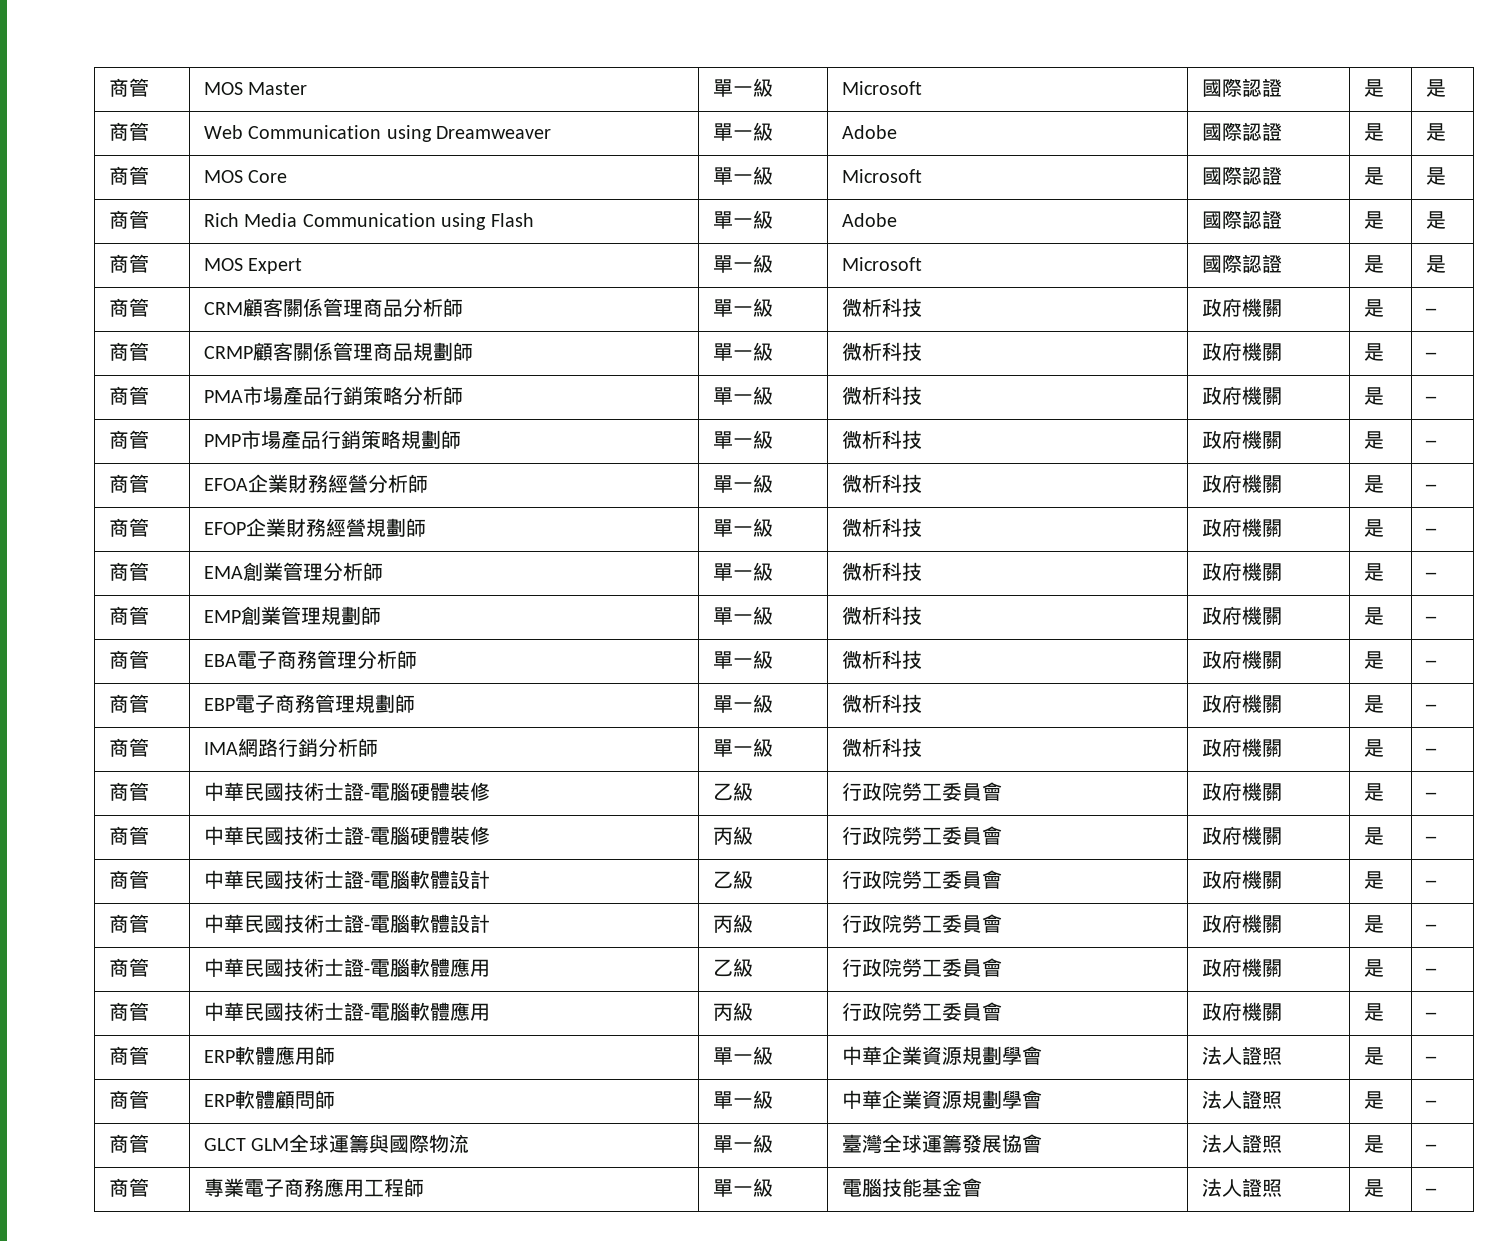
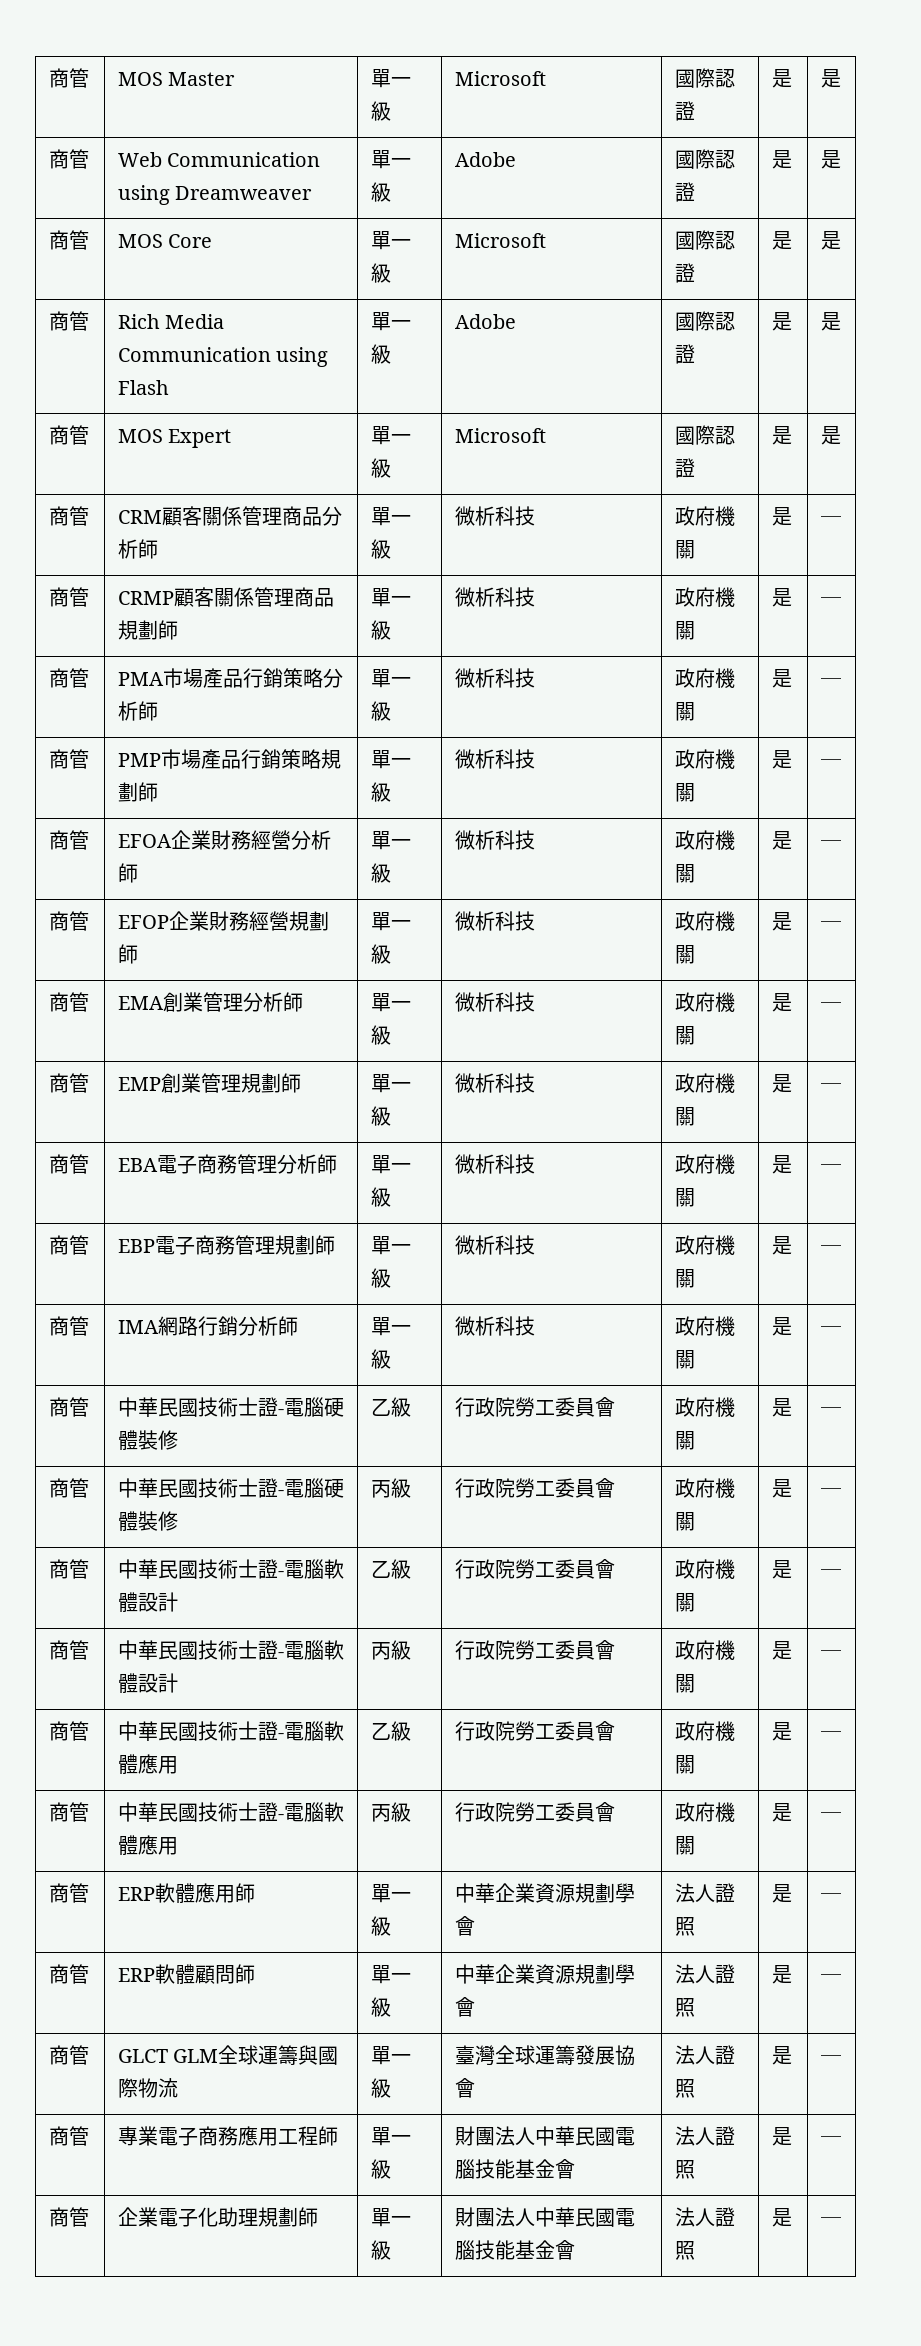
[841,1178,982,1197] [1201,1178,1282,1197] [1363,1179,1384,1197] [1424,1188,1437,1195] 電腦技能基金會 | 法人證照 | 是 | ─ -> [454,2126,635,2146] [454,2159,575,2179] [674,2126,735,2146] [674,2160,695,2179] [771,2127,792,2146] [820,2136,841,2144] [48,2207,89,2227] [117,2207,318,2227] [370,2208,411,2227] [370,2240,391,2260] [454,2207,635,2227] [454,2240,575,2260] [674,2207,735,2227] [674,2241,695,2260] [771,2208,792,2227] [820,2217,841,2225] 財團法人中華民國電腦技能基金會 | 法人證照 | 是 | ─ // 商管 | 企業電子化助理規劃師 | 單一級 | 財團法人中華民國電腦技能基金會 | 法人證照 | 是 | ─

